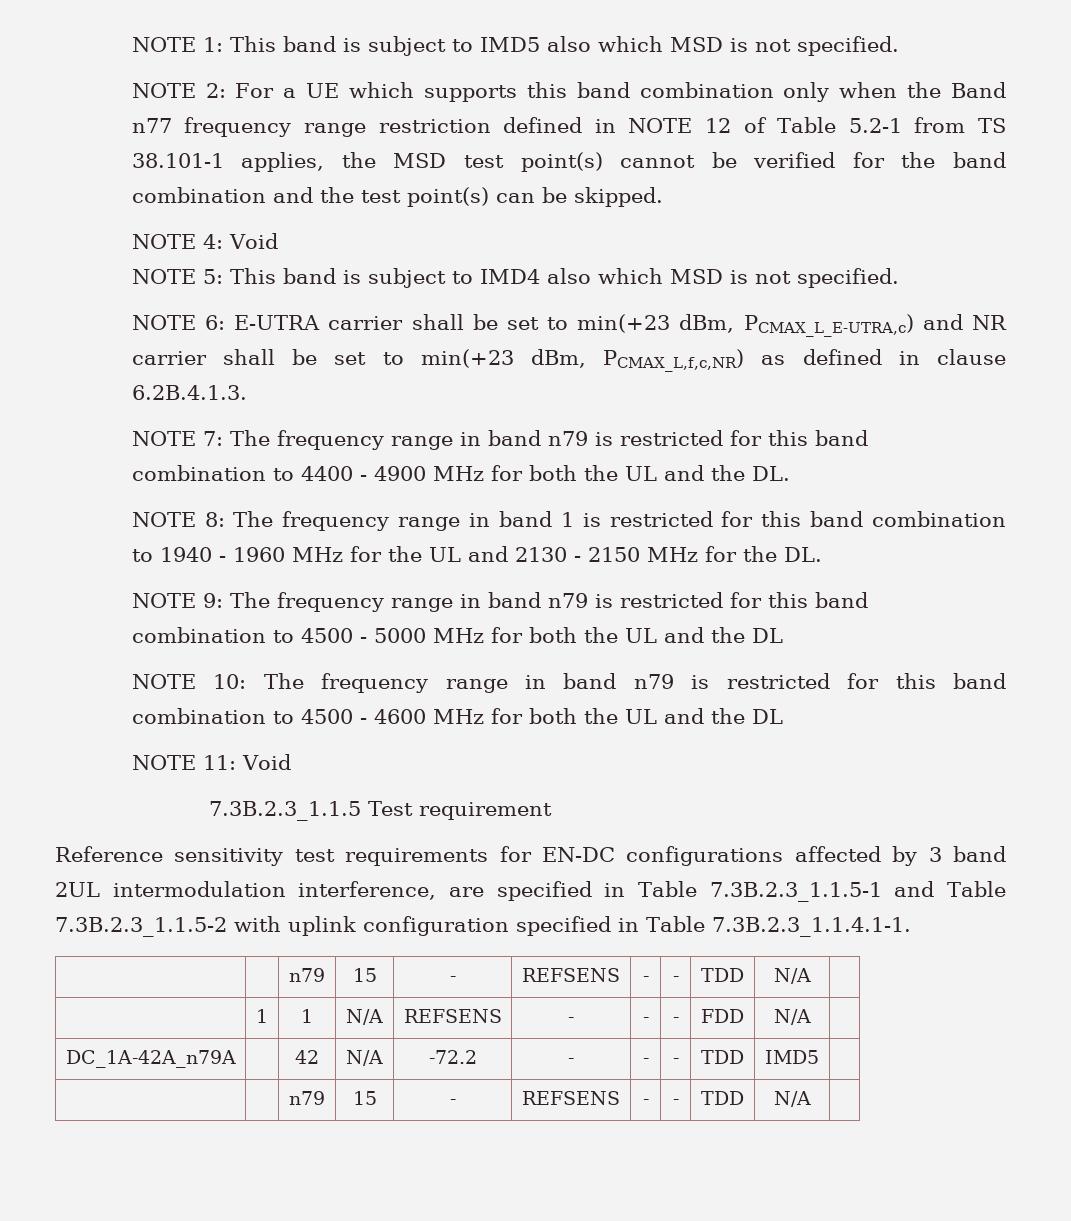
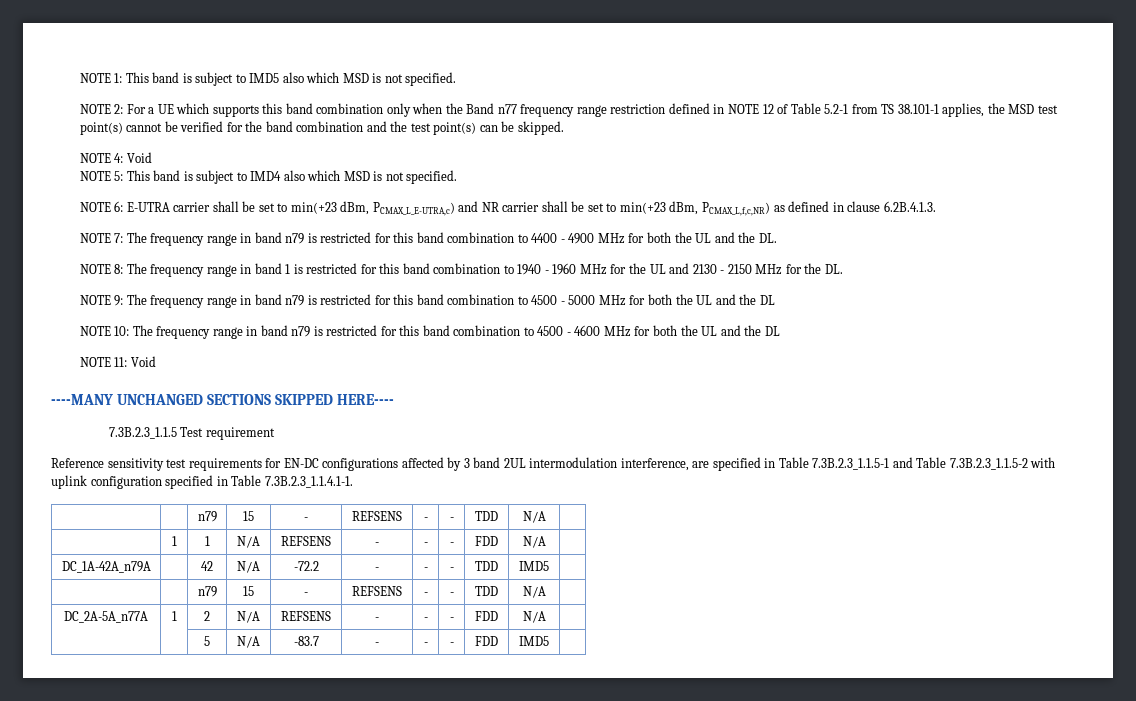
(291, 762) none -> [51,394,394,405] // ----MANY UNCHANGED SECTIONS SKIPPED HERE----
(811, 1099) none -> [64,611,148,623] [171,611,177,621] [204,611,210,621] [237,611,260,623] [281,611,331,621] [375,617,379,621] [423,617,428,621] [449,617,454,621] [475,611,498,621] [522,611,546,623] [204,636,210,646] [237,636,260,648] [293,636,319,646] [375,642,379,646] [423,642,428,646] [449,642,454,646] [475,636,498,646] [519,636,549,646] // DC_2A-5A_n77A | 1 | 2 | N/A | REFSENS | - | - | - | FDD | N/A | // | | 5 | N/A | -83.7 | - | - | - | FDD | IMD5 |

